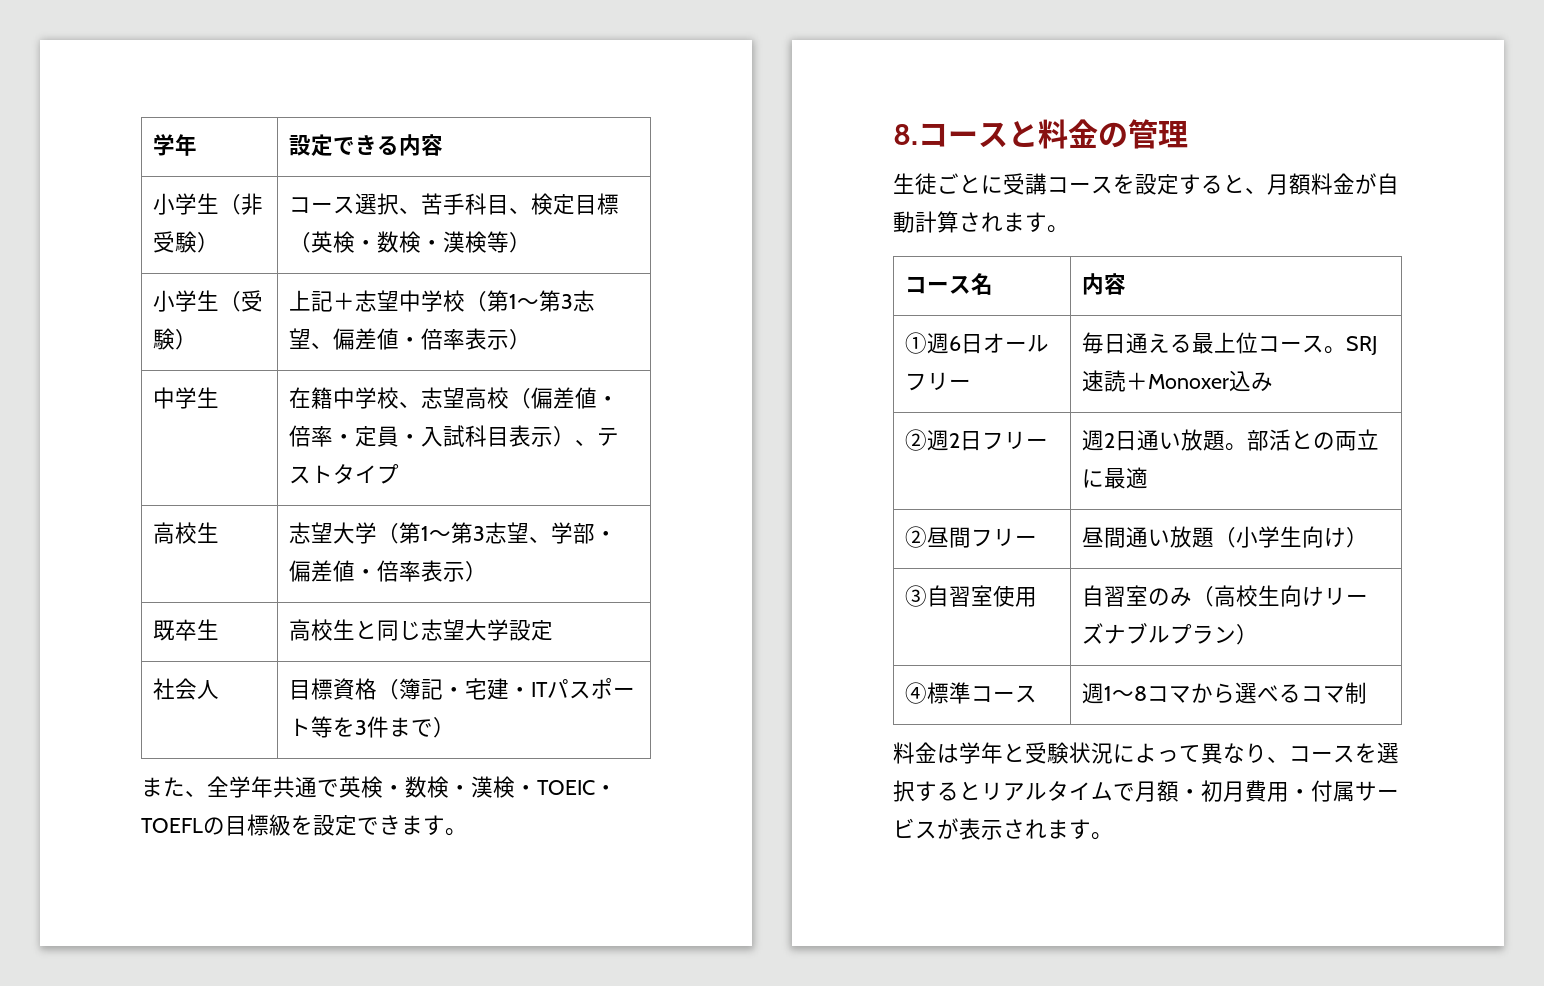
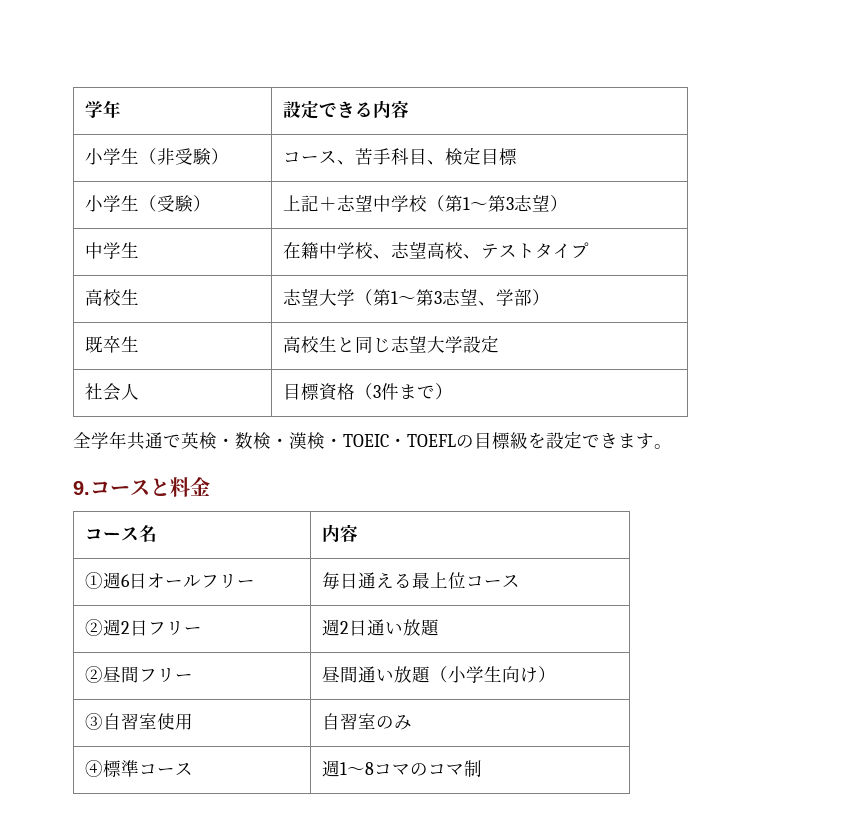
[355,193,400,215] 選択 -> (337, 157) none
[289,231,532,253] （英検・数検・漢検等） -> (517, 156) none
[311,328,510,350] 、偏差値・倍率表示 -> (550, 203) none
[509,387,620,409] [289,425,576,448] （偏差値・倍率・定員・入試科目表示） -> (463, 250) none
[595,531,618,541] [289,560,466,582] ・偏差値・倍率表示 -> (532, 297) none
[399,678,636,700] [289,716,356,738] 簿記・宅建・ITパスポート等を -> (373, 391) none
[141,777,207,797] また、 -> (453, 391) none
[893,124,918,145] 8. -> [73,481,90,495] 9.
[1098,119,1188,149] [893,173,1399,195] [893,211,1069,233] の管理 // 生徒ごとに受講コースを設定すると、月額料金が自動計算されます。 -> (210, 487) none
[1324,336,1378,355] [1082,370,1274,392] 。SRJ速読＋Monoxer込み -> (520, 581) none
[1225,429,1380,451] [1082,467,1149,489] 。部活との両立に最適 -> (439, 627) none
[1192,585,1369,607] [1082,623,1259,645] （高校生向けリーズナブルプラン） -> (412, 722) none
[1191,682,1302,704] から選べる -> [409,763,428,776] の
[893,742,1399,764] [893,780,1399,802] [893,818,1113,840] // 料金は学年と受験状況によって異なり、コースを選択するとリアルタイムで月額・初月費用・付属サービスが表示されます。 -> (482, 768) none

